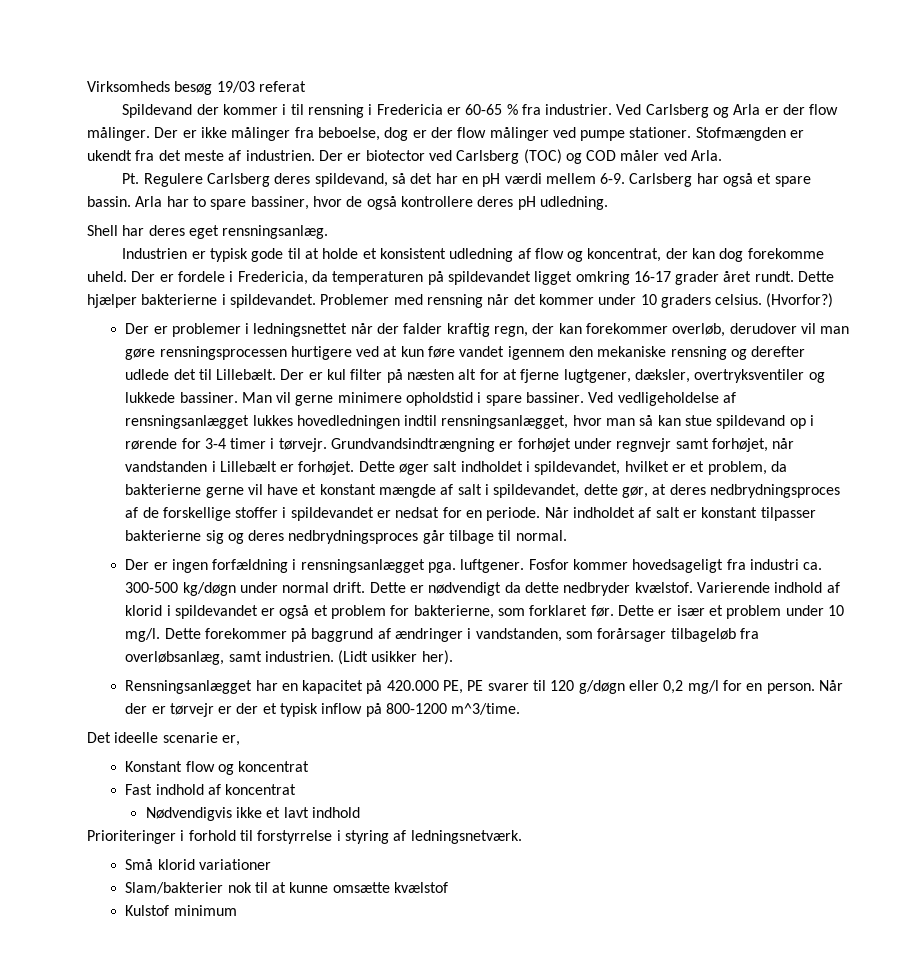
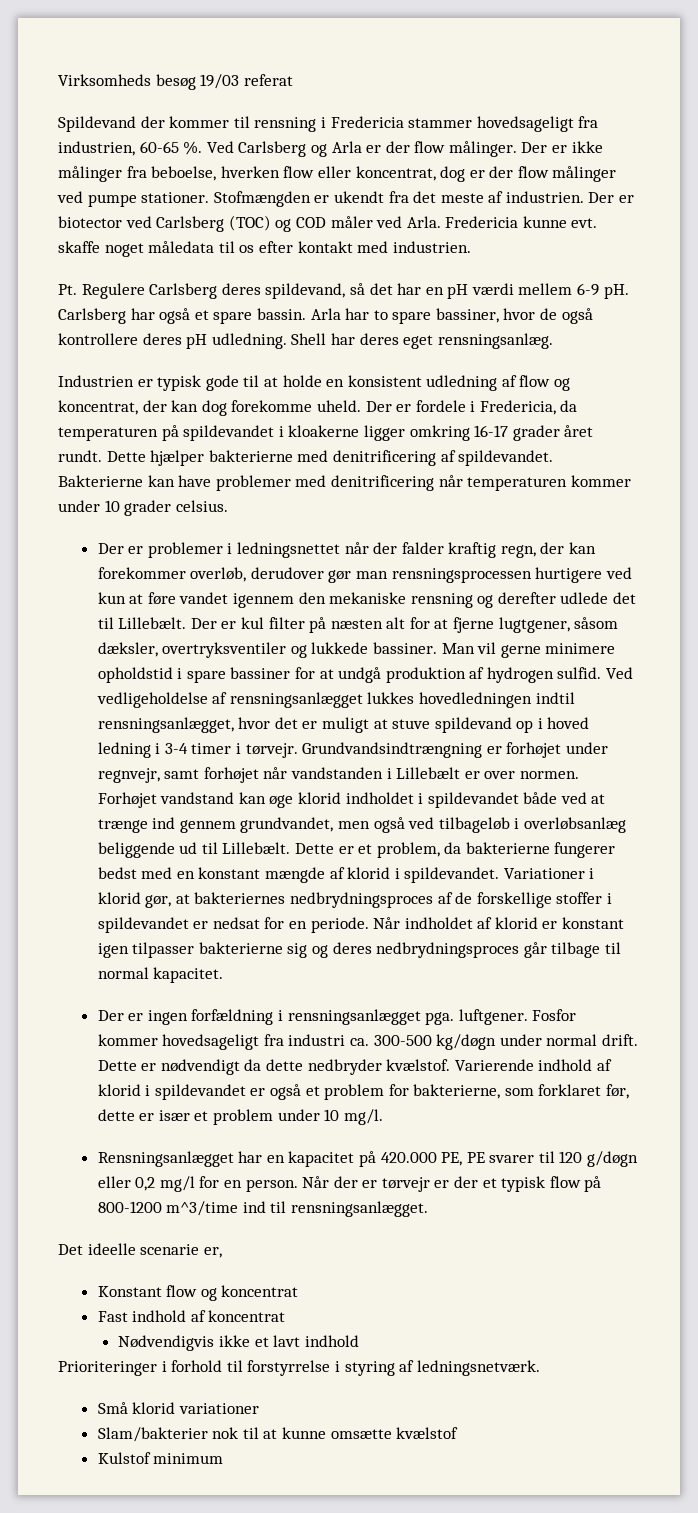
[282,104,287,115] i -> (230, 122) none
[446,104,613,115] er 60-65 % fra industrier. -> [408,116,599,132] [58,141,203,156] stammer hovedsageligt fra industrien, 60-65 %.
(380, 134) none -> [220,166,436,181] hverken flow eller koncentrat,
(723, 155) none -> [445,216,598,228] [58,241,471,257] Fredericia kunne evt. skaffe noget måledata til os efter kontakt med industrien.
[600,173,626,184] 6-9. -> [577,283,629,299] 6-9 pH.
(608, 203) // -> (287, 341) none
[362,248,377,259] et -> [326,379,345,387] en
[534,271,573,285] ligget -> [278,425,405,441] i kloakerne ligger
[221,294,536,308] i spildevandet. Problemer med rensning når det -> [297,450,554,466] [58,475,568,491] med denitrificering af spildevandet. Bakterierne kan have problemer med denitrificering når temperaturen
[660,294,711,308] graders -> [124,500,172,516] grader
[766,293,834,308] (Hvorfor?) -> (228, 506) none
[800,323,850,334] [125,348,156,360] vil man gøre -> [328,570,388,583] gør man
[383,346,424,357] at kun -> [97,592,144,604] kun at
(631, 376) none -> [574,617,619,629] såsom
[526,392,585,403] bassiner. -> [230,667,602,683] bassiner for at undgå produktion af hydrogen sulfid.
[606,415,815,429] [125,438,201,450] man så kan stue spildevand op i rørende for -> [274,717,590,733] [97,742,161,758] det er muligt at stuve spildevand op i hoved ledning i
[616,438,769,452] regnvejr samt forhøjet, -> [97,767,259,783] regnvejr, samt forhøjet
[298,461,669,475] forhøjet. Dette øger salt indholdet i spildevandet, hvilket -> [484,771,579,779] [97,792,606,808] [97,817,626,833] [97,842,334,858] over normen. Forhøjet vandstand kan øge klorid indholdet i spildevandet både ved at trænge ind gennem grundvandet, men også ved tilbageløb i overløbsanlæg beliggende ud til Lillebælt. Dette
[205,484,618,498] gerne vil have et konstant mængde af salt i spildevandet, dette -> [554,842,616,858] [97,867,595,883] [97,892,141,904] fungerer bedst med en konstant mængde af klorid i spildevandet. Variationer i klorid
[669,484,706,495] deres -> [194,892,286,904] bakteriernes
[655,507,680,518] salt -> [494,917,538,929] klorid
(758, 512) none -> [97,943,129,958] igen
[515,530,567,541] normal. -> [97,967,224,983] normal kapacitet.
[590,605,655,617] før. Dette -> [606,1084,630,1099] [97,1109,135,1121] før, dette
[164,628,760,642] [125,650,453,665] Dette forekommer på baggrund af ændringer i vandstanden, som forårsager tilbageløb fra overløbsanlæg, samt industrien. (Lidt usikker her). -> (383, 1117) none
[321,703,363,714] inflow -> [549,1176,581,1188] flow
[451,703,521,715] m^3/time. -> [166,1201,428,1217] m^3/time ind til rensningsanlægget.

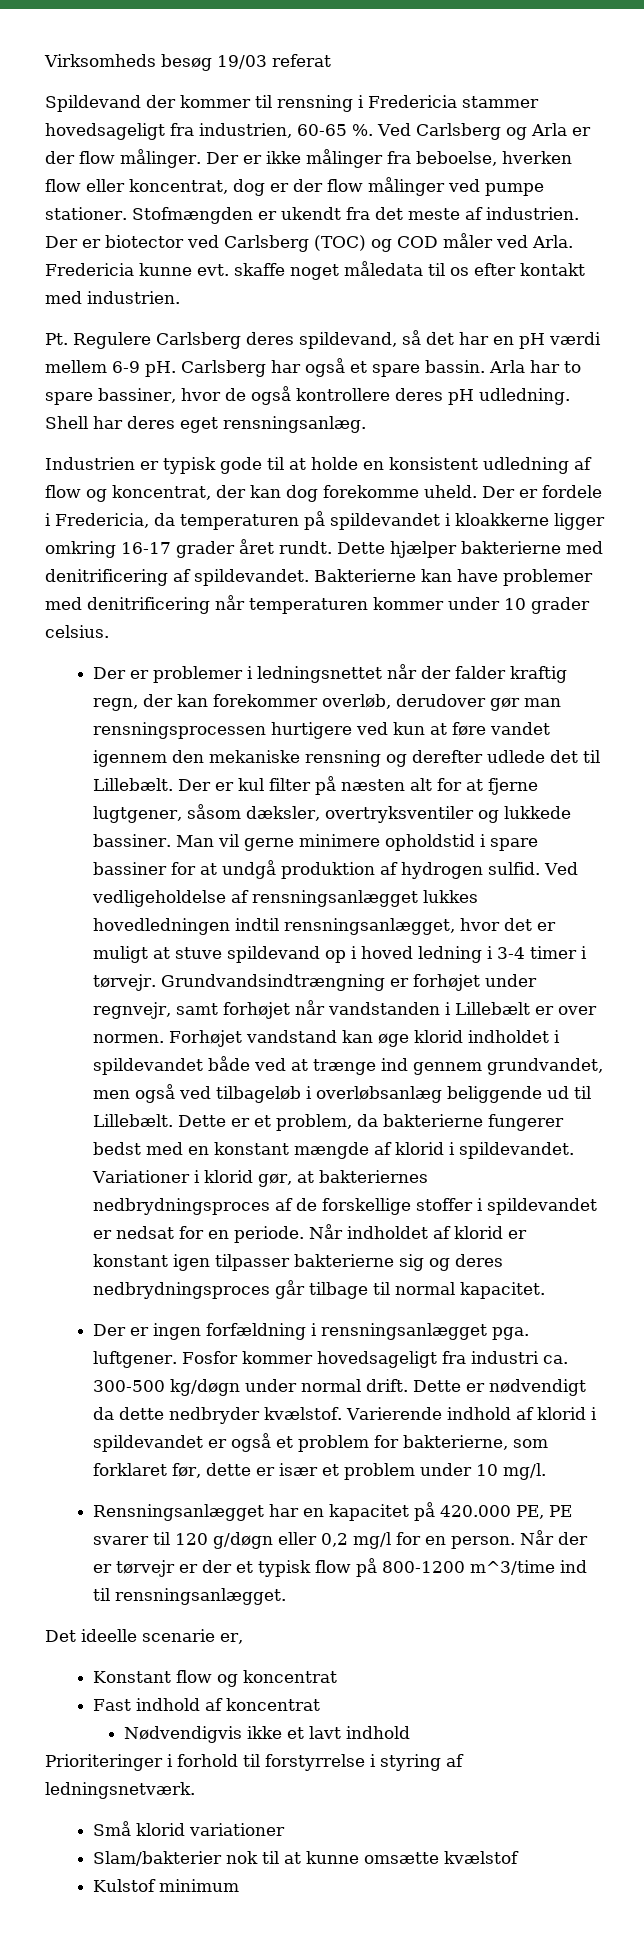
[288,425,360,437] kloakerne -> [455,513,549,526] kloakkerne

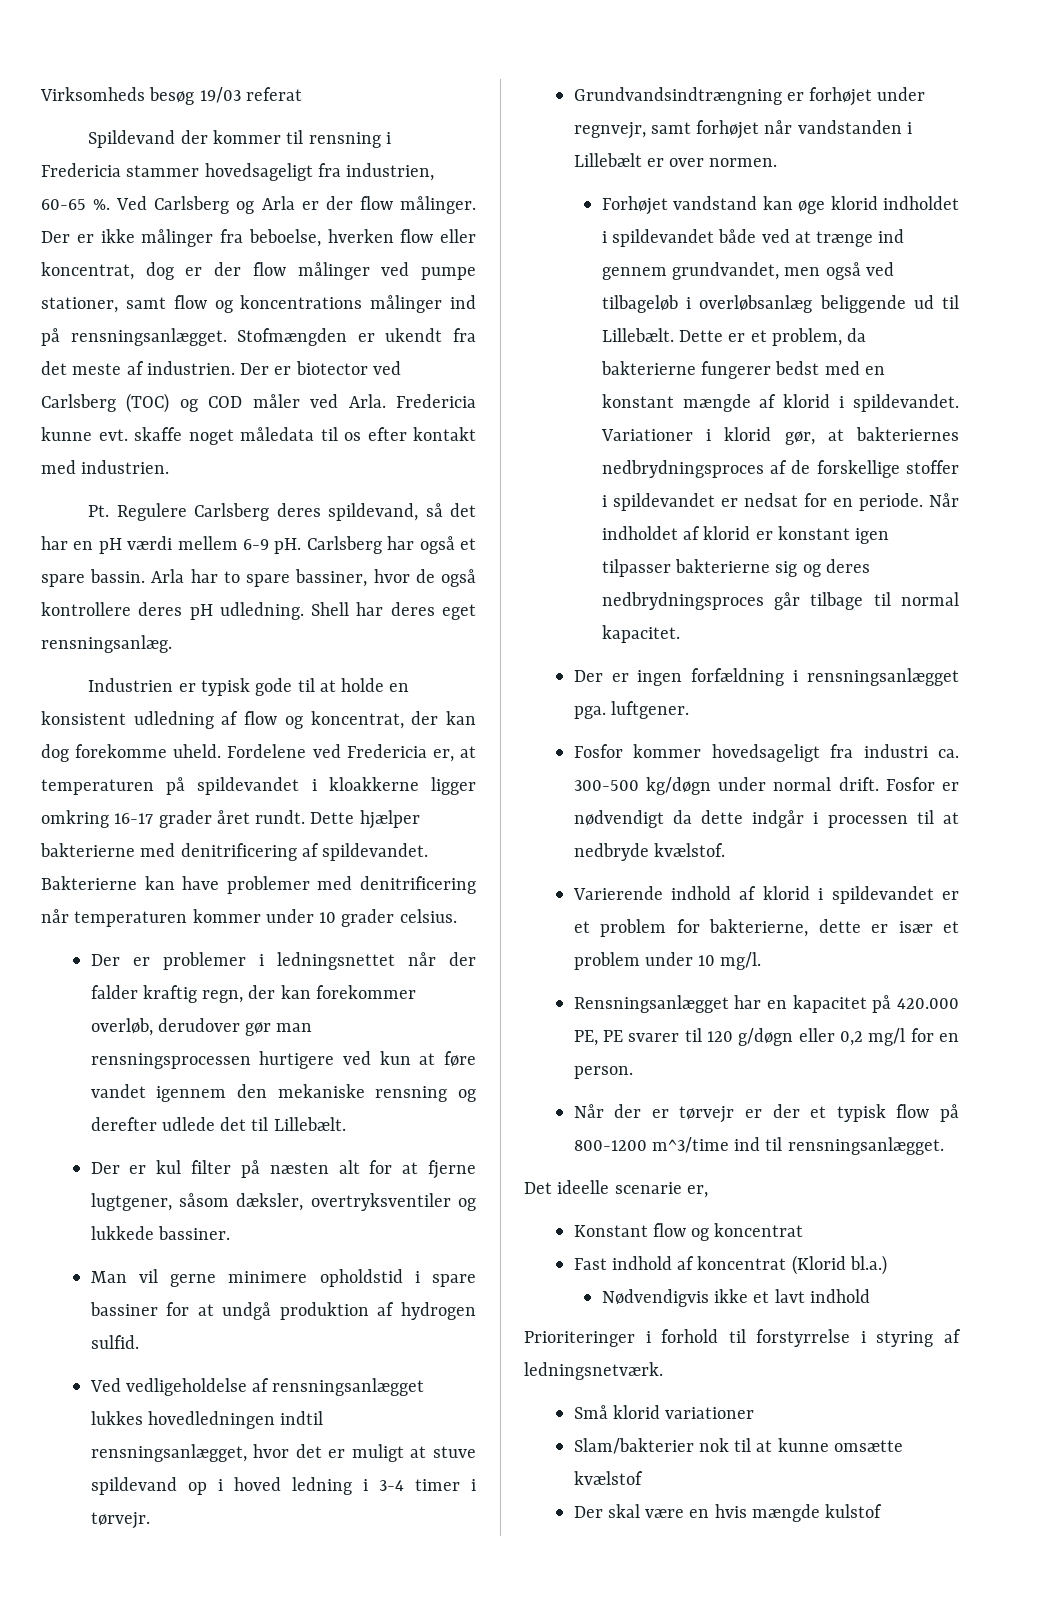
[45,207,127,220] stationer. -> [41,295,476,313] [41,328,227,346] stationer, samt flow og koncentrations målinger ind på rensningsanlægget.
[482,485,602,498] [45,513,175,528] Der er fordele i Fredericia, da -> [227,744,477,762] Fordelene ved Fredericia er, at
(174, 784) none -> (346, 1124) //
(172, 840) none -> (230, 1233) //
(541, 868) none -> (139, 1342) //
(157, 982) none -> (150, 1520) //
(165, 1038) none -> (778, 162) //
(178, 1359) none -> (689, 710) //
[413,1380,462,1392] Dette -> [885,777,935,791] Fosfor
[169,1407,261,1424] nedbryder -> [752,810,959,828] [573,843,649,861] indgår i processen til at nedbryde
(343, 1413) none -> (725, 850) //
[231,1433,272,1452] også -> (959, 895) none
[513,1439,549,1448] [93,1463,202,1478] som forklaret før, -> (809, 928) none
(516, 1542) none -> (633, 1072) //
(321, 1704) none -> [791,1255,887,1275] (Klorid bl.a.)
[93,1879,240,1892] Kulstof minimum -> [573,1504,883,1522] Der skal være en hvis mængde kulstof

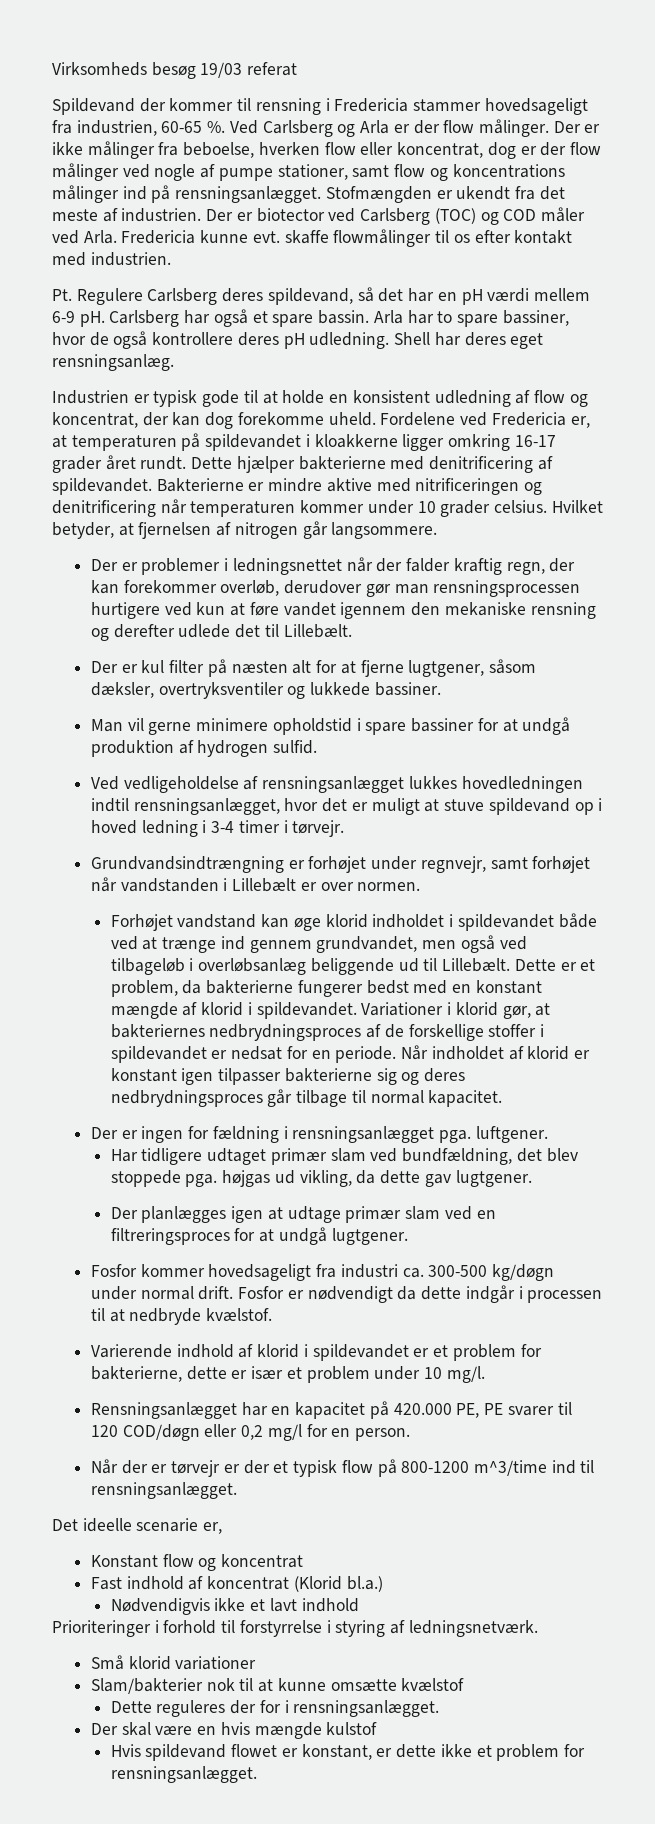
(410, 269) none -> [154,164,216,181] nogle af
[188,427,314,445] noget måledata -> [333,229,432,247] flowmålinger
[144,876,353,894] kan have problemer med -> [248,478,543,495] er mindre aktive med nitrificeringen og
(457, 916) none -> [551,500,603,513] [52,521,438,539] Hvilket betyder, at fjernelsen af nitrogen går langsommere.
[691,668,785,686] forfældning -> [188,1126,279,1143] for fældning
(689, 710) none -> [110,1148,578,1165] [110,1170,532,1187] [110,1206,496,1223] [110,1227,408,1245] // Har tidligere udtaget primær slam ved bundfældning, det blev stoppede pga. højgas ud vikling, da dette gav lugtgener. // Der planlægges igen at udtage primær slam ved en filtreringsproces for at undgå lugtgener.
[738,1028,794,1046] g/døgn -> [122,1424,200,1441] COD/døgn
(643, 1478) none -> [110,1700,440,1717] // Dette reguleres der for i rensningsanlægget.
(883, 1511) none -> [110,1744,585,1761] [110,1766,257,1783] // Hvis spildevand flowet er konstant, er dette ikke et problem for rensningsanlægget.

